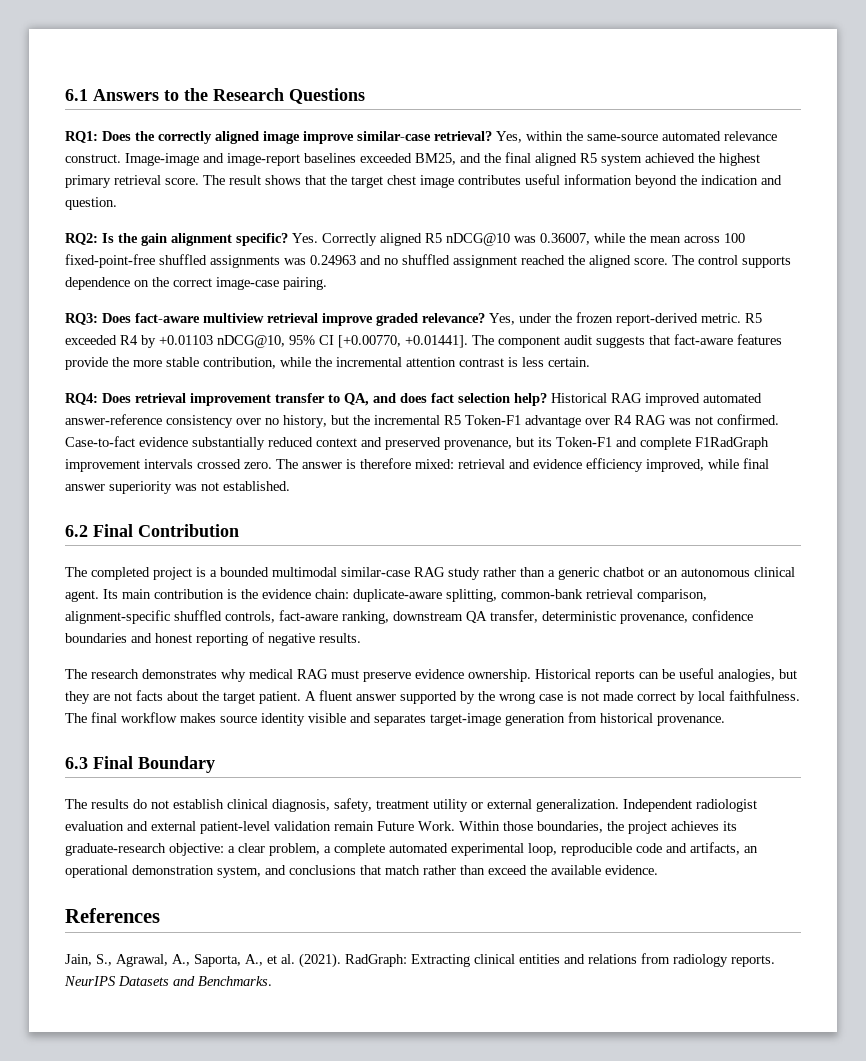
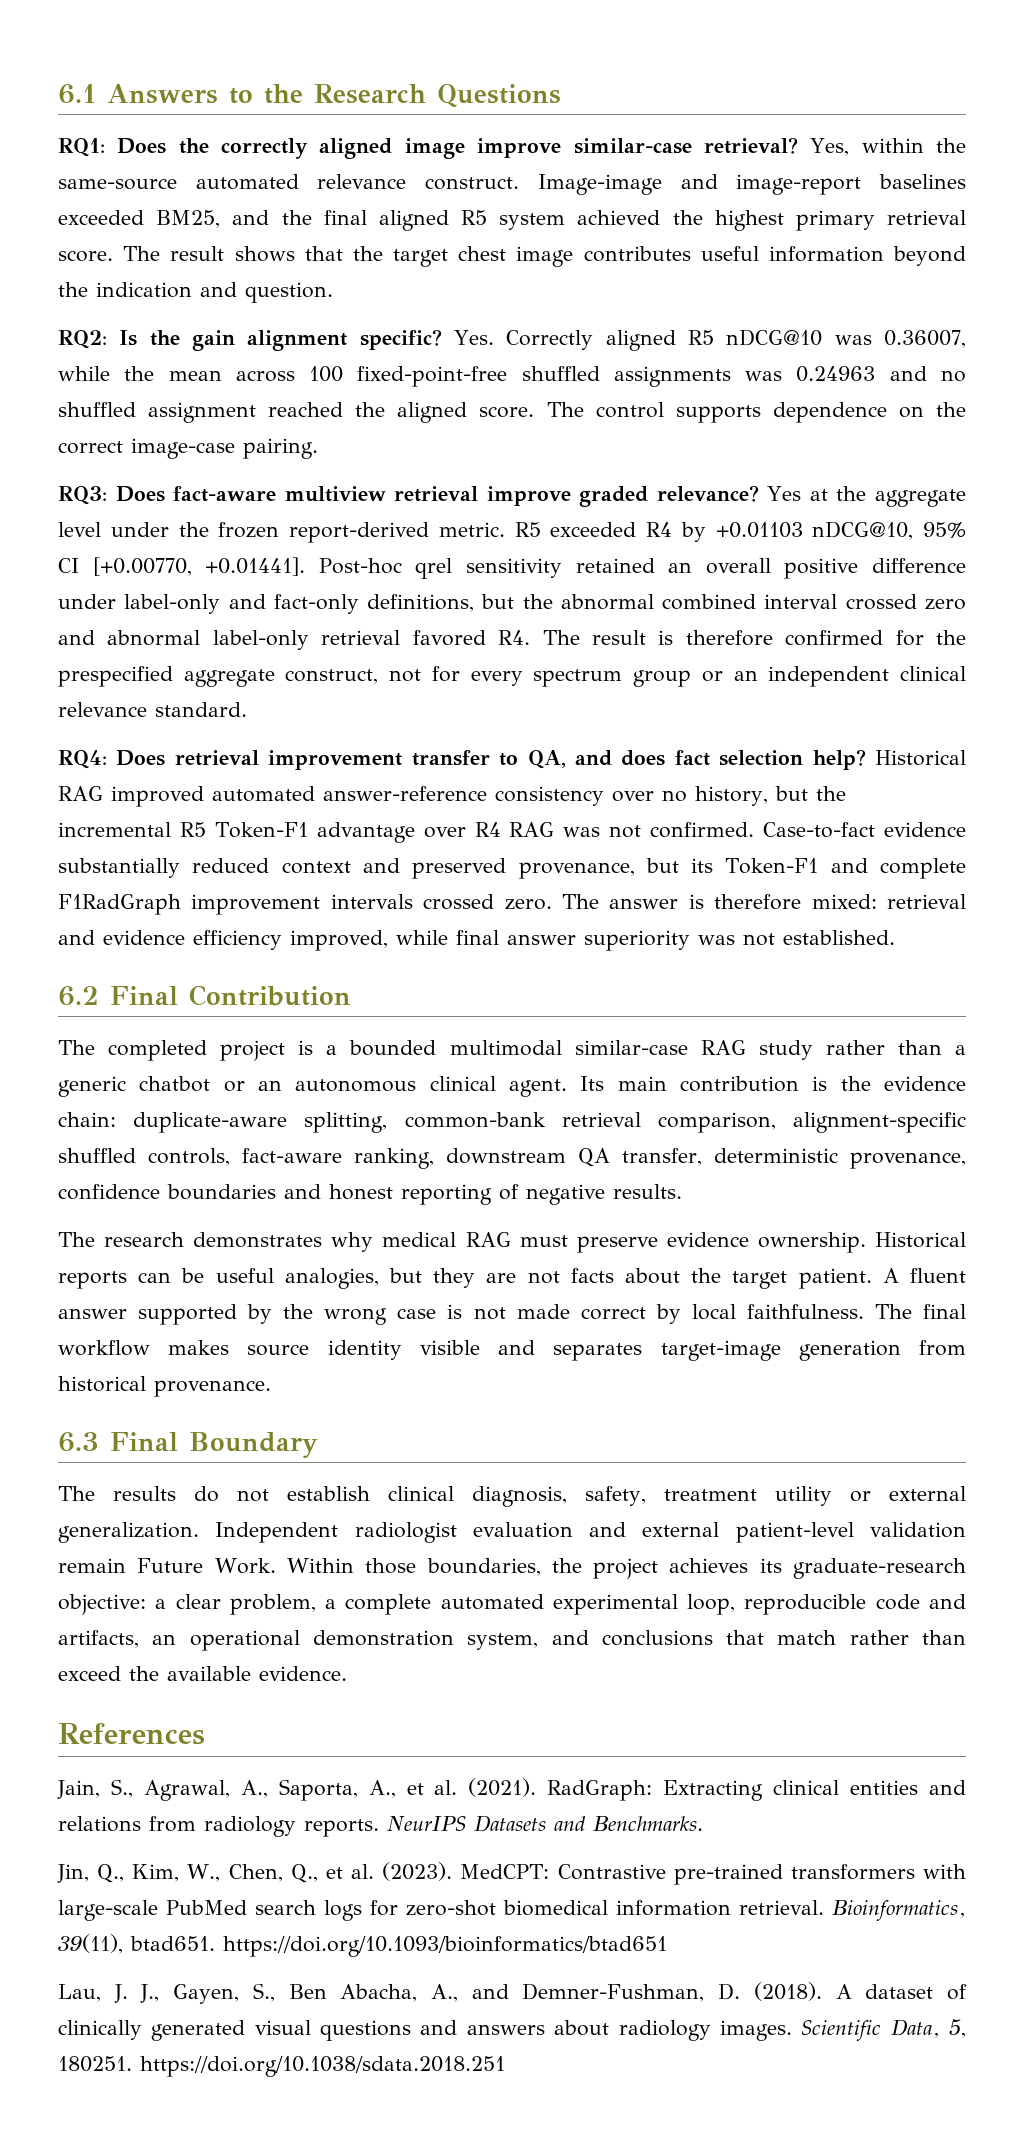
[489,313,515,325] Yes, -> [767,486,966,507] [58,522,101,537] Yes at the aggregate level
[472,334,782,348] [65,357,590,370] The component audit suggests that fact-aware features provide the more stable contribution, while the incremental attention contrast is less certain. -> [318,558,966,579] [58,594,966,614] [58,630,966,650] [58,666,967,687] [58,702,247,717] Post-hoc qrel sensitivity retained an overall positive difference under label-only and fact-only definitions, but the abnormal combined interval crossed zero and abnormal label-only retrieval favored R4. The result is therefore confirmed for the prespecified aggregate construct, not for every spectrum group or an independent clinical relevance standard.
(272, 981) none -> [57,1862,966,1885] [58,1900,966,1921] [58,1934,667,1957] [58,1982,967,2004] [58,2019,967,2041] [58,2056,505,2077] // Jin, Q., Kim, W., Chen, Q., et al. (2023). MedCPT: Contrastive pre-trained transformers with large-scale PubMed search logs for zero-shot biomedical information retrieval. Bioinformatics, 39(11), btad651. https://doi.org/10.1093/bioinformatics/btad651 // Lau, J. J., Gayen, S., Ben Abacha, A., and Demner-Fushman, D. (2018). A dataset of clinically generated visual questions and answers about radiology images. Scientific Data, 5, 180251. https://doi.org/10.1038/sdata.2018.251

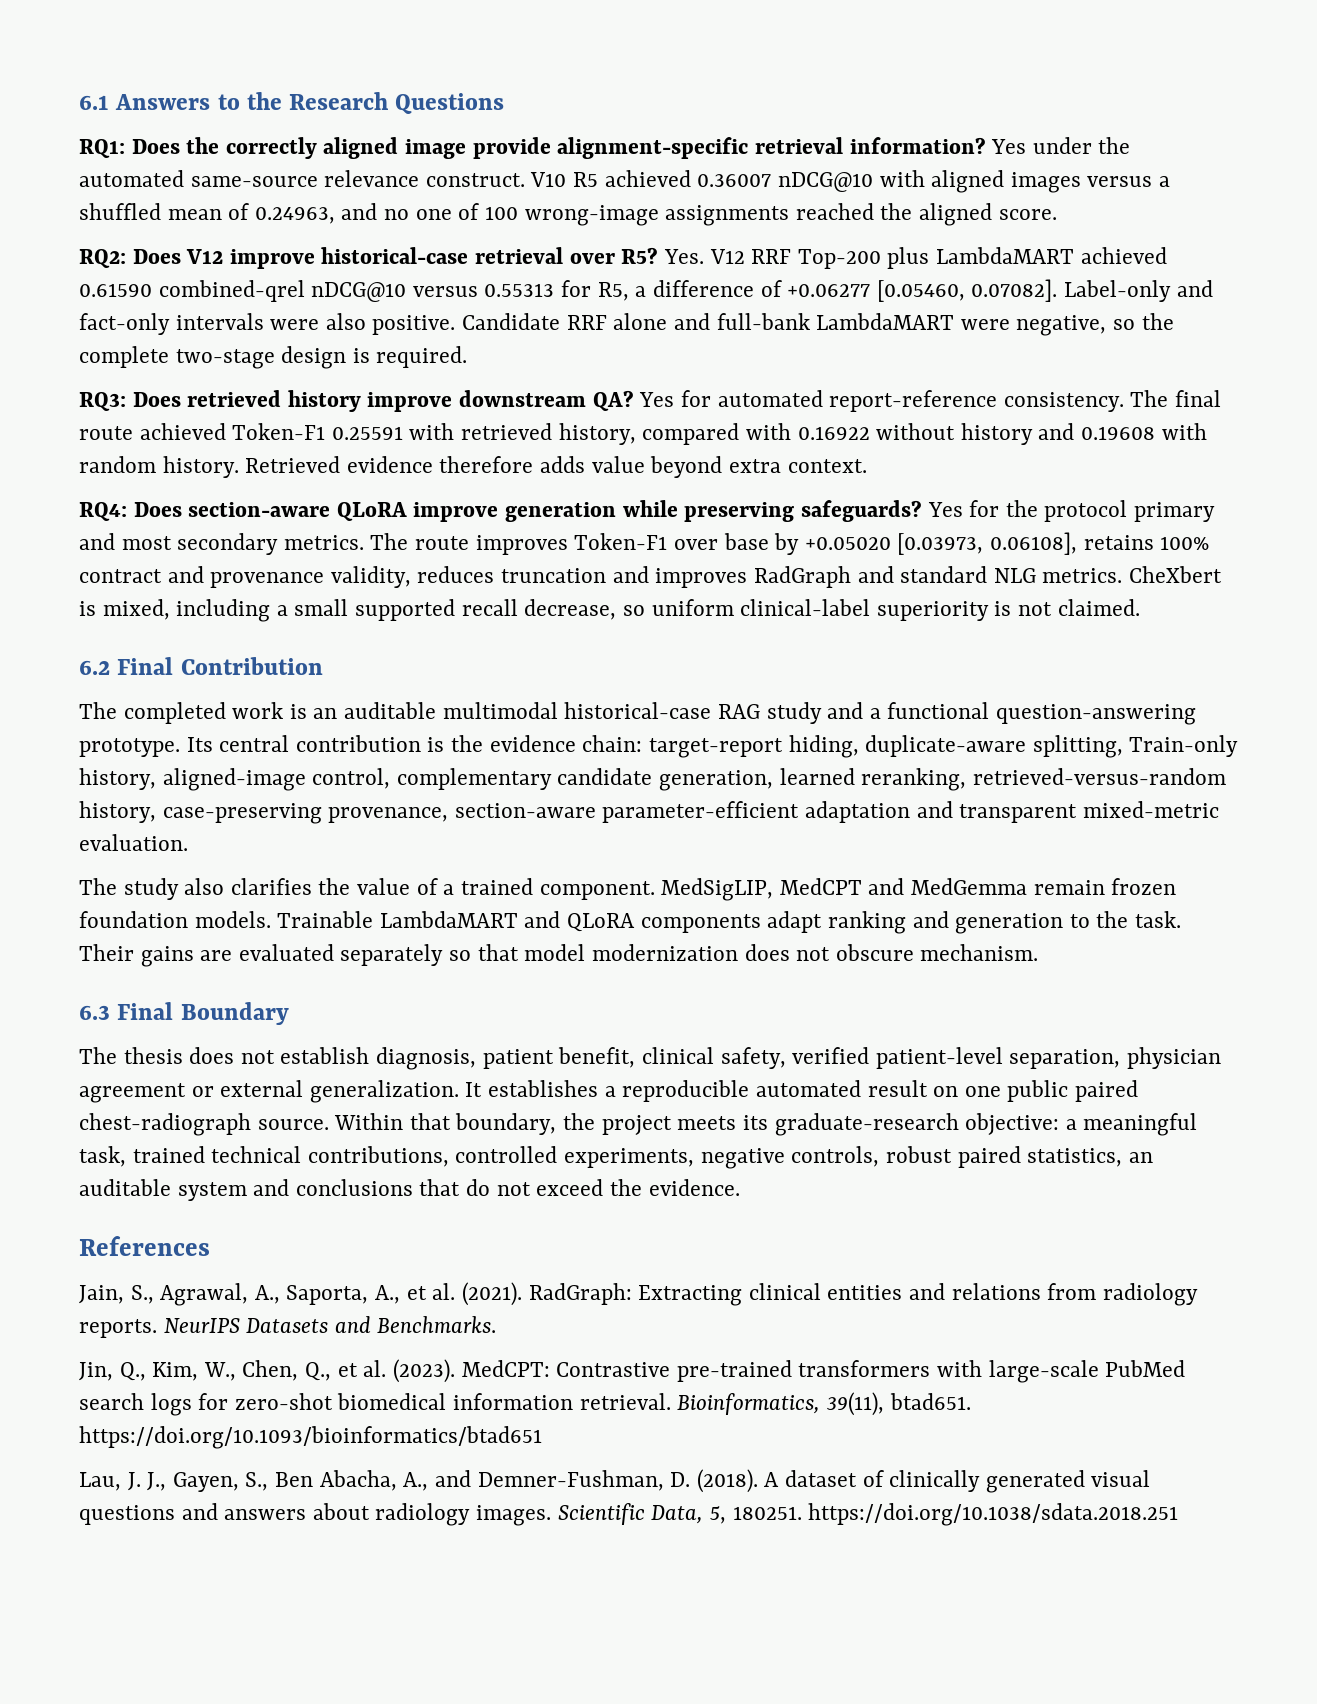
[477,137,967,158] [58,174,966,195] [58,210,966,231] [58,246,966,267] [58,282,333,303] [58,329,966,351] [58,366,966,387] [58,402,967,423] [58,438,318,459] [58,485,966,507] [58,521,966,543] [58,557,966,579] [58,594,966,614] [58,630,966,650] [58,666,967,687] [58,702,247,717] [58,749,966,770] [58,786,846,807] [58,822,967,843] [58,858,967,879] [58,894,966,915] [58,930,895,951] improve similar-case retrieval? Yes, within the same-source automated relevance construct. Image-image and image-report baselines exceeded BM25, and the final aligned R5 system achieved the highest primary retrieval score. The result shows that the target chest image contributes useful information beyond the indication and question. // RQ2: Is the gain alignment specific? Yes. Correctly aligned R5 nDCG@10 was 0.36007, while the mean across 100 fixed-point-free shuffled assignments was 0.24963 and no shuffled assignment reached the aligned score. The control supports dependence on the correct image-case pairing. // RQ3: Does fact-aware multiview retrieval improve graded relevance? Yes at the aggregate level under the frozen report-derived metric. R5 exceeded R4 by +0.01103 nDCG@10, 95% CI [+0.00770, +0.01441]. Post-hoc qrel sensitivity retained an overall positive difference under label-only and fact-only definitions, but the abnormal combined interval crossed zero and abnormal label-only retrieval favored R4. The result is therefore confirmed for the prespecified aggregate construct, not for every spectrum group or an independent clinical relevance standard. // RQ4: Does retrieval improvement transfer to QA, and does fact selection help? Historical RAG improved automated answer-reference consistency over no history, but the incremental R5 Token-F1 advantage over R4 RAG was not confirmed. Case-to-fact evidence substantially reduced context and preserved provenance, but its Token-F1 and complete F1RadGraph improvement intervals crossed zero. The answer is therefore mixed: retrieval and evidence efficiency improved, while final answer superiority was not established. -> [472,137,1131,159] [79,170,1170,193] [79,203,1057,226] [79,247,1167,269] [79,279,1213,302] [79,313,1174,336] [79,346,468,369] [79,390,1221,412] [79,423,1207,445] [79,456,867,478] [79,500,1215,522] [79,532,1210,555] [79,566,1222,588] [79,599,1140,622] provide alignment-specific retrieval information? Yes under the automated same-source relevance construct. V10 R5 achieved 0.36007 nDCG@10 with aligned images versus a shuffled mean of 0.24963, and no one of 100 wrong-image assignments reached the aligned score. // RQ2: Does V12 improve historical-case retrieval over R5? Yes. V12 RRF Top-200 plus LambdaMART achieved 0.61590 combined-qrel nDCG@10 versus 0.55313 for R5, a difference of +0.06277 [0.05460, 0.07082]. Label-only and fact-only intervals were also positive. Candidate RRF alone and full-bank LambdaMART were negative, so the complete two-stage design is required. // RQ3: Does retrieved history improve downstream QA? Yes for automated report-reference consistency. The final route achieved Token-F1 0.25591 with retrieved history, compared with 0.16922 without history and 0.19608 with random history. Retrieved evidence therefore adds value beyond extra context. // RQ4: Does section-aware QLoRA improve generation while preserving safeguards? Yes for the protocol primary and most secondary metrics. The route improves Token-F1 over base by +0.05020 [0.03973, 0.06108], retains 100% contract and provenance validity, reduces truncation and improves RadGraph and standard NLG metrics. CheXbert is mixed, including a small supported recall decrease, so uniform clinical-label superiority is not claimed.
[220,1040,967,1061] [58,1076,667,1097] project is a bounded multimodal similar-case RAG study rather than a generic chatbot or an autonomous clinical agent. Its main -> [232,702,1196,725] [79,735,290,757] work is an auditable multimodal historical-case RAG study and a functional question-answering prototype. Its central
[133,1112,966,1133] [58,1148,966,1169] [58,1184,682,1205] [58,1232,967,1253] [58,1268,967,1289] [58,1304,966,1325] [58,1340,966,1361] [58,1376,271,1397] [58,1432,318,1458] [58,1486,966,1507] [58,1522,967,1543] [58,1558,541,1576] duplicate-aware splitting, common-bank retrieval comparison, alignment-specific shuffled controls, fact-aware ranking, downstream QA transfer, deterministic provenance, confidence boundaries and honest reporting of negative results. // The research demonstrates why medical RAG must preserve evidence ownership. Historical reports can be useful analogies, but they are not facts about the target patient. A fluent answer supported by the wrong case is not made correct by local faithfulness. The final workflow makes source identity visible and separates target-image generation from historical provenance. // 6.3 Final Boundary // The results do not establish clinical diagnosis, safety, treatment utility or external generalization. Independent radiologist evaluation and external patient-level validation remain Future Work. Within those boundaries, -> [648,735,1239,758] [79,768,1226,791] [79,801,1219,824] [79,834,188,851] [79,878,1177,901] [79,911,1181,934] [79,944,1039,967] [79,1002,289,1025] [79,1047,1221,1070] [79,1080,1138,1103] [79,1113,557,1136] target-report hiding, duplicate-aware splitting, Train-only history, aligned-image control, complementary candidate generation, learned reranking, retrieved-versus-random history, case-preserving provenance, section-aware parameter-efficient adaptation and transparent mixed-metric evaluation. // The study also clarifies the value of a trained component. MedSigLIP, MedCPT and MedGemma remain frozen foundation models. Trainable LambdaMART and QLoRA components adapt ranking and generation to the task. Their gains are evaluated separately so that model modernization does not obscure mechanism. // 6.3 Final Boundary // The thesis does not establish diagnosis, patient benefit, clinical safety, verified patient-level separation, physician agreement or external generalization. It establishes a reproducible automated result on one public paired chest-radiograph source. Within that boundary,
[669,1558,749,1573] achieves -> [677,1116,737,1130] meets
[175,1594,966,1615] [58,1630,966,1651] clear problem, a complete automated experimental loop, reproducible code and artifacts, an operational demonstration system, and conclusions that match rather than -> [1083,1113,1198,1136] [79,1146,1153,1169] [79,1179,531,1201] meaningful task, trained technical contributions, controlled experiments, negative controls, robust paired statistics, an auditable system and conclusions that do not
[167,1666,251,1681] available -> (642, 1187) none

